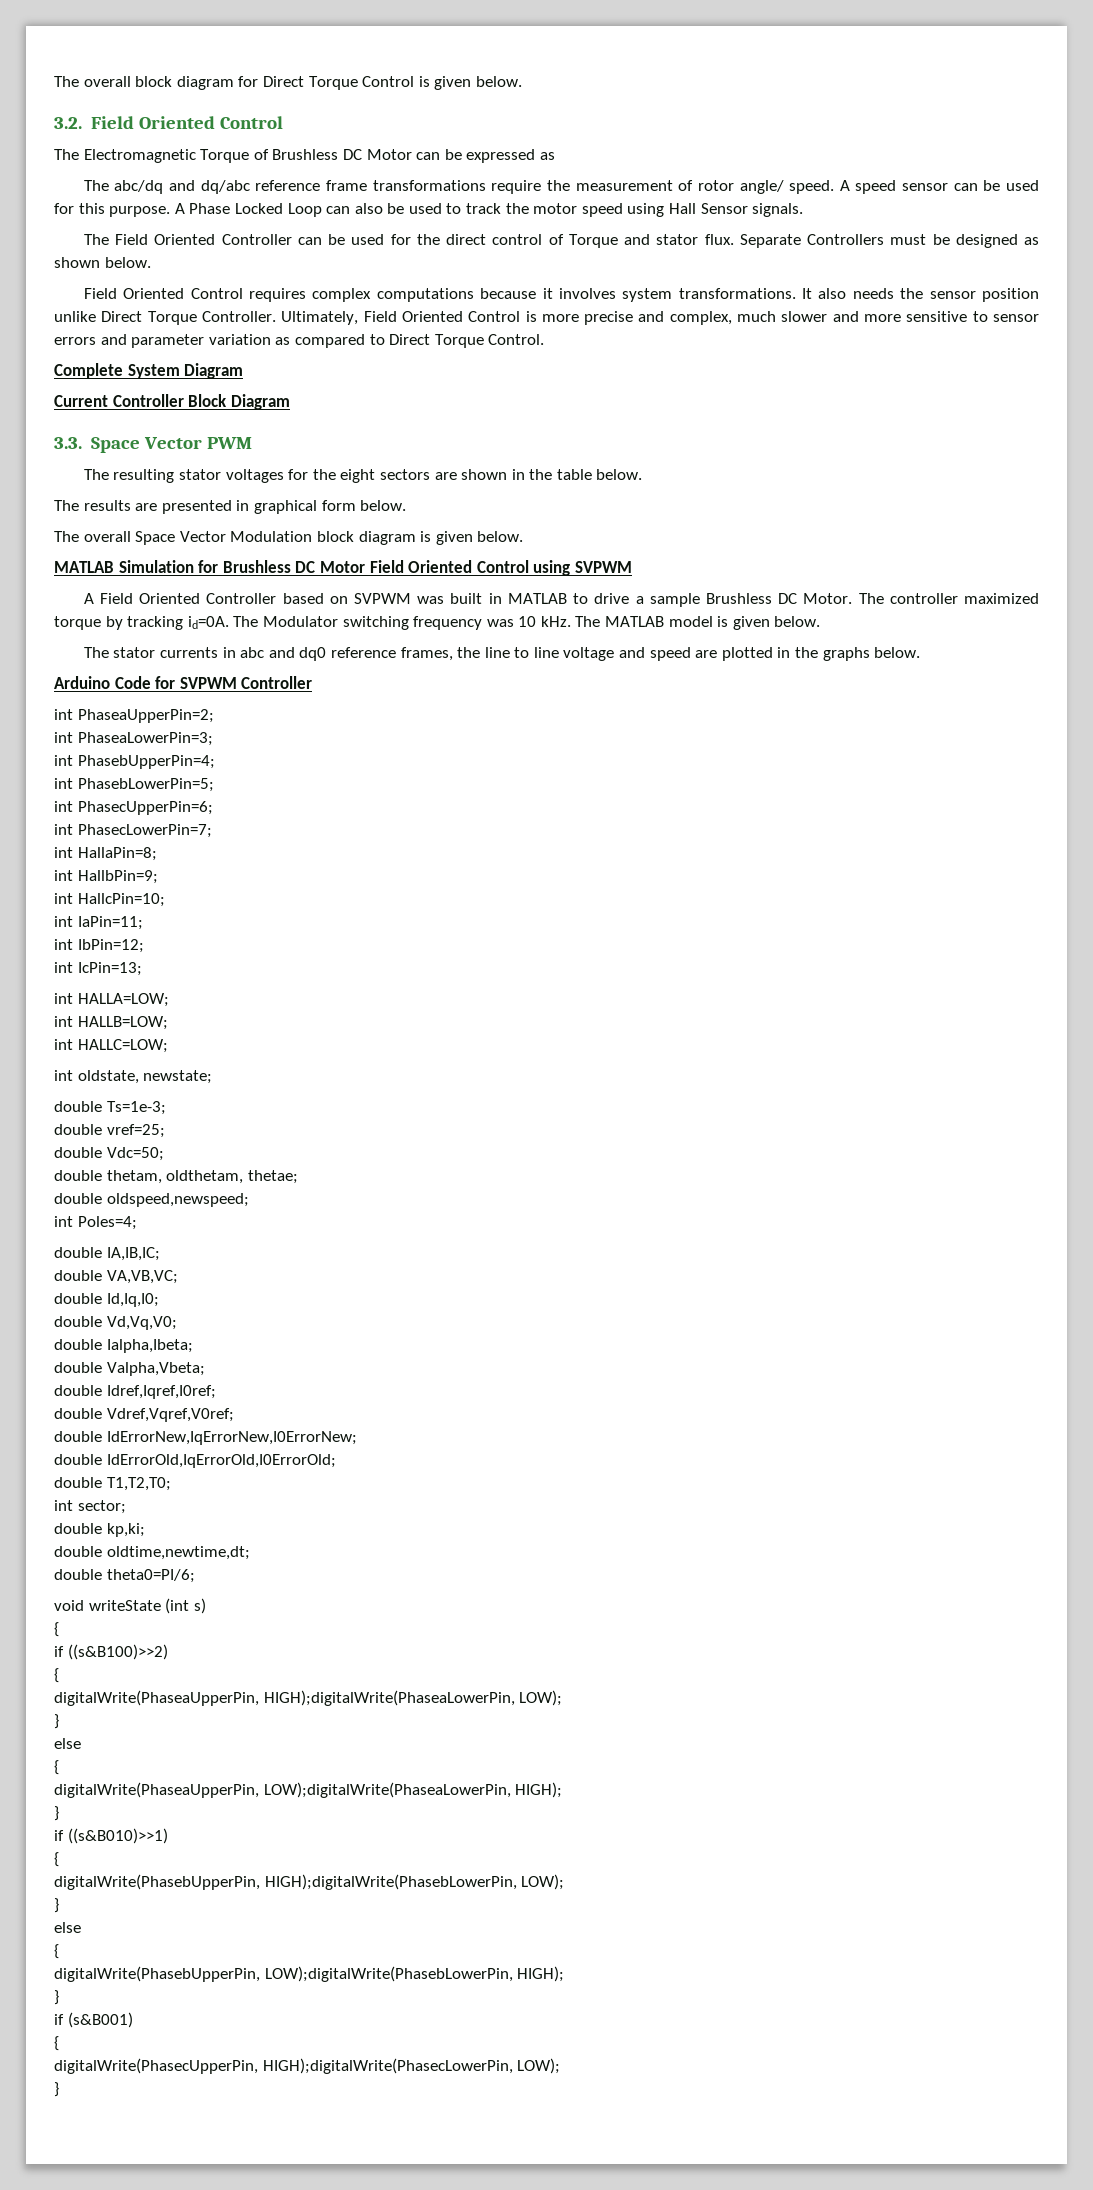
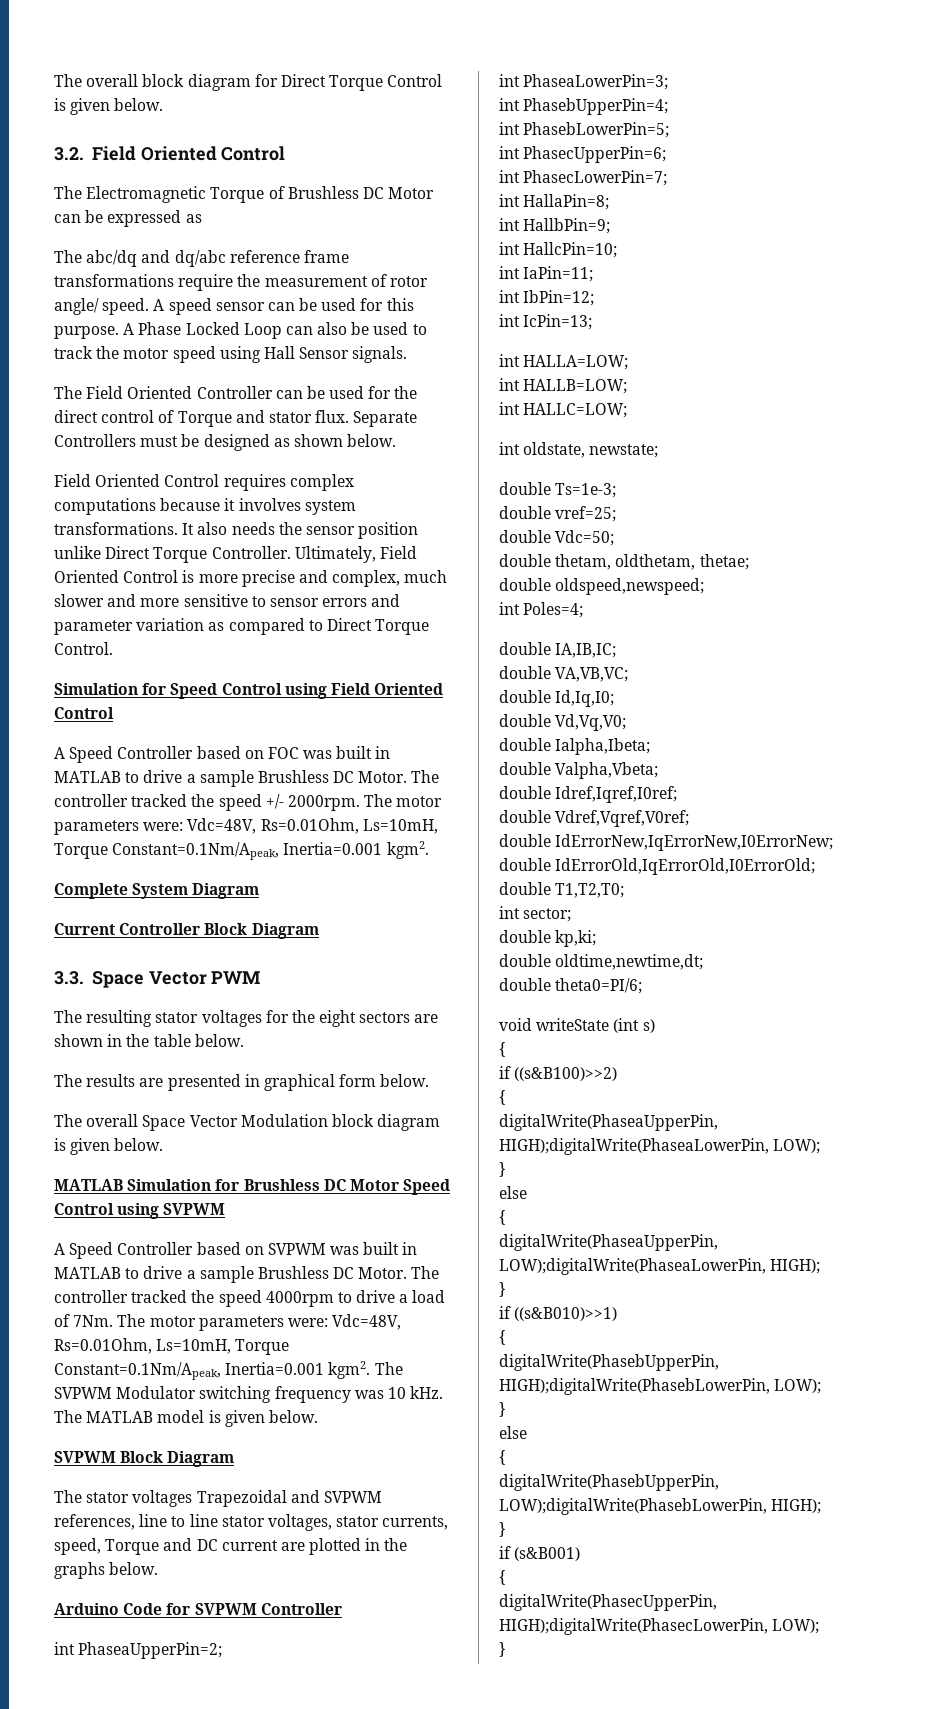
(545, 339) none -> [54,683,444,699] [54,707,114,719] [54,746,391,763] [54,770,440,787] [54,794,443,811] [54,818,438,835] [54,841,429,860] // Simulation for Speed Control using Field Oriented Control // A Speed Controller based on FOC was built in MATLAB to drive a sample Brushless DC Motor. The controller tracked the speed +/- 2000rpm. The motor parameters were: Vdc=48V, Rs=0.01Ohm, Ls=10mH, Torque Constant=0.1Nm/Apeak, Inertia=0.001 kgm2.
[369,560,473,573] Field Oriented -> [403,1179,451,1195] Speed
[100,593,201,604] Field Oriented -> [69,1242,114,1259] Speed
[963,593,1039,604] [54,616,259,630] maximized torque by tracking id=0A. The -> [131,1290,446,1307] [54,1314,402,1331] [54,1338,290,1355] [54,1361,403,1380] [54,1387,112,1399] tracked the speed 4000rpm to drive a load of 7Nm. The motor parameters were: Vdc=48V, Rs=0.01Ohm, Ls=10mH, Torque Constant=0.1Nm/Apeak, Inertia=0.001 kgm2. The SVPWM
(821, 621) none -> [54,1451,235,1467] // SVPWM Block Diagram
[159,647,691,661] currents in abc and dq0 reference frames, the line to line voltage and speed -> [132,1490,382,1507] [54,1514,449,1531] [54,1538,278,1555] voltages Trapezoidal and SVPWM references, line to line stator voltages, stator currents, speed, Torque and DC current

